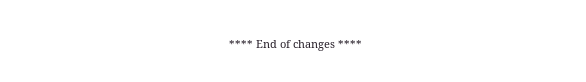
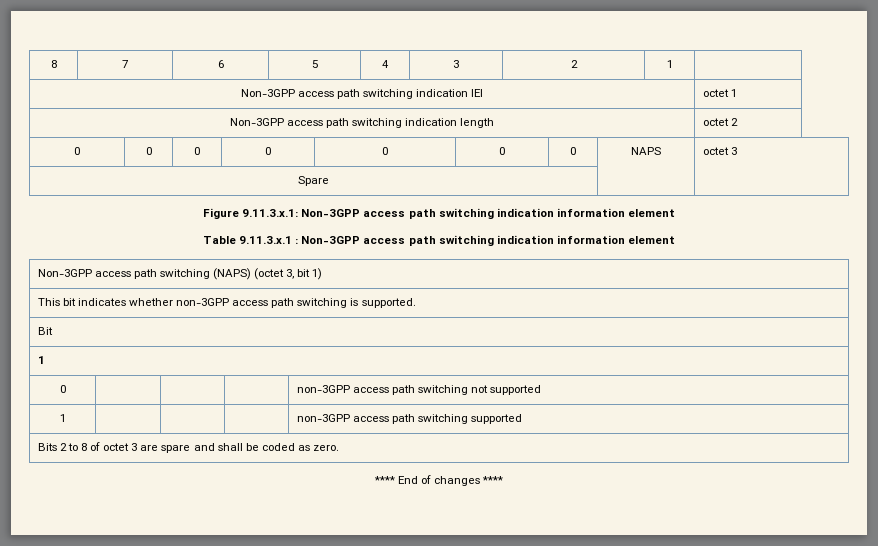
(229, 44) none -> [50,60,57,68] [122,60,128,68] [217,60,224,68] [311,60,318,68] [382,60,389,68] [453,60,459,68] [570,60,578,68] [666,60,673,68] [240,89,484,99] [702,89,737,97] [229,118,495,128] [702,118,738,126] [74,147,80,155] [145,147,152,155] [194,147,200,155] [265,147,271,155] [382,147,388,155] [499,147,505,155] [570,147,576,155] [631,147,661,155] [702,147,737,155] [298,176,329,186] [203,208,675,219] [203,235,675,246] [37,268,323,280] [37,298,416,308] [37,327,53,335] [37,356,45,364] [59,385,66,393] [296,385,542,395] [59,414,66,422] [296,414,523,424] [37,442,340,453] 8 | 7 | 6 | 5 | 4 | 3 | 2 | 1 | // Non-3GPP access path switching indication IEI | octet 1 // Non-3GPP access path switching indication length | octet 2 // 0 | 0 | 0 | 0 | 0 | 0 | 0 | NAPS | octet 3 // Spare | | // Figure 9.11.3.x.1: Non-3GPP access path switching indication information element // Table 9.11.3.x.1 : Non-3GPP access path switching indication information element // Non-3GPP access path switching (NAPS) (octet 3, bit 1) // This bit indicates whether non-3GPP access path switching is supported. // Bit // 1 // 0 | | | | non-3GPP access path switching not supported // 1 | | | | non-3GPP access path switching supported // Bits 2 to 8 of octet 3 are spare and shall be coded as zero. //

